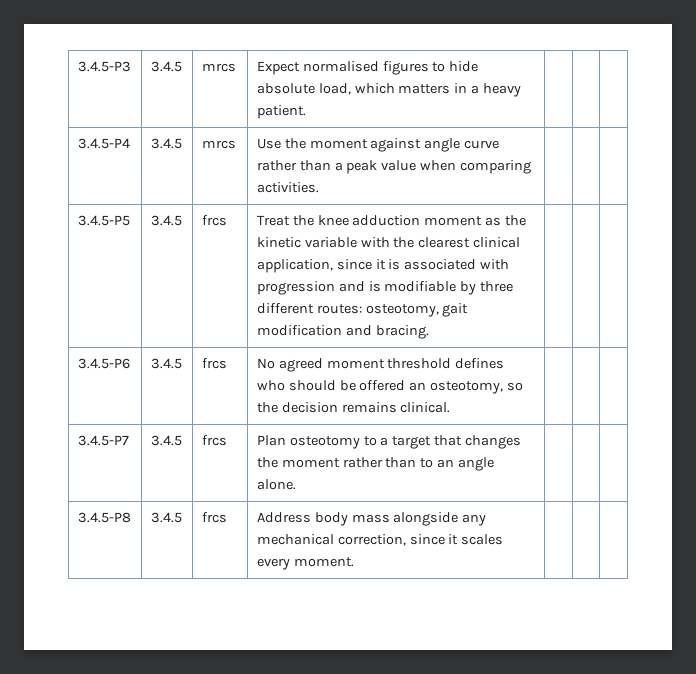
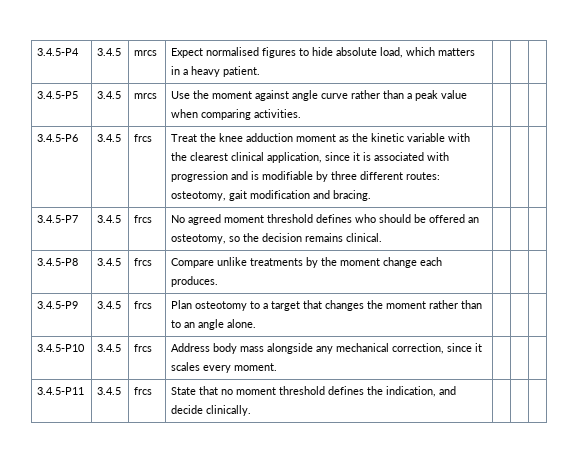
[77,61,131,72] 3.4.5-P3 -> [37,48,80,56] 3.4.5-P4
[77,138,130,149] 3.4.5-P4 -> [37,91,79,99] 3.4.5-P5
[77,215,130,226] 3.4.5-P5 -> [37,134,79,142] 3.4.5-P6
[77,358,130,369] 3.4.5-P6 -> [37,215,79,223] 3.4.5-P7
[77,435,129,446] 3.4.5-P7 -> [37,258,79,266] [97,258,122,266] [134,258,153,266] [171,257,443,268] [171,276,219,287] [37,301,79,309] 3.4.5-P8 | 3.4.5 | frcs | Compare unlike treatments by the moment change each produces. | | | // 3.4.5-P9
[77,512,131,523] 3.4.5-P8 -> [37,344,86,352] 3.4.5-P10
(354, 562) none -> [37,387,85,395] [97,387,122,395] [134,387,153,395] [171,386,457,397] [171,405,252,416] // 3.4.5-P11 | 3.4.5 | frcs | State that no moment threshold defines the indication, and decide clinically. | | |

